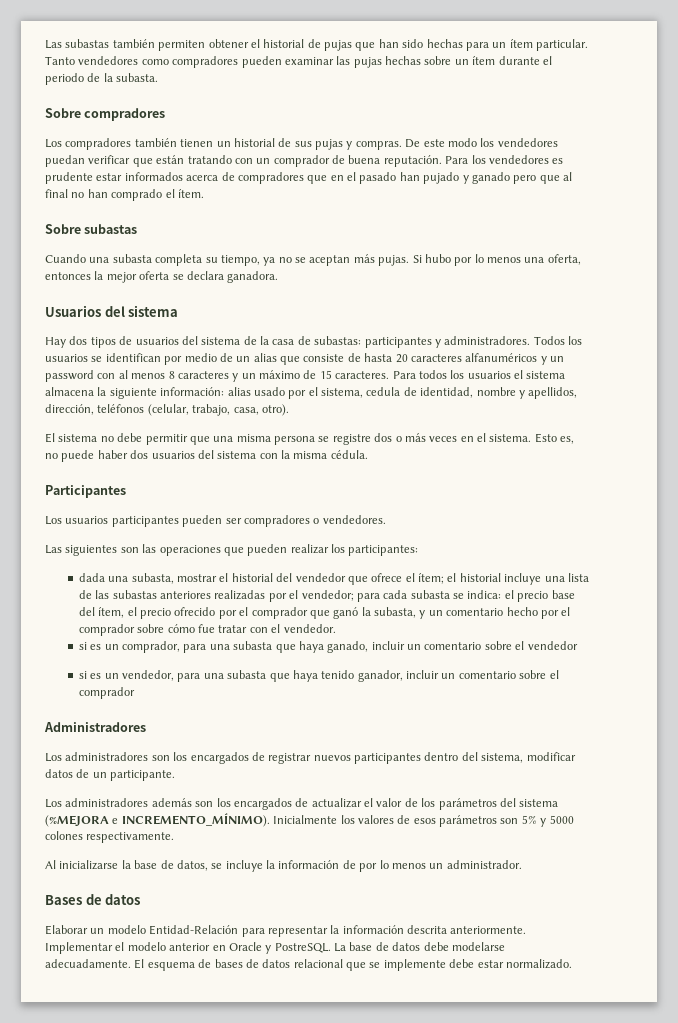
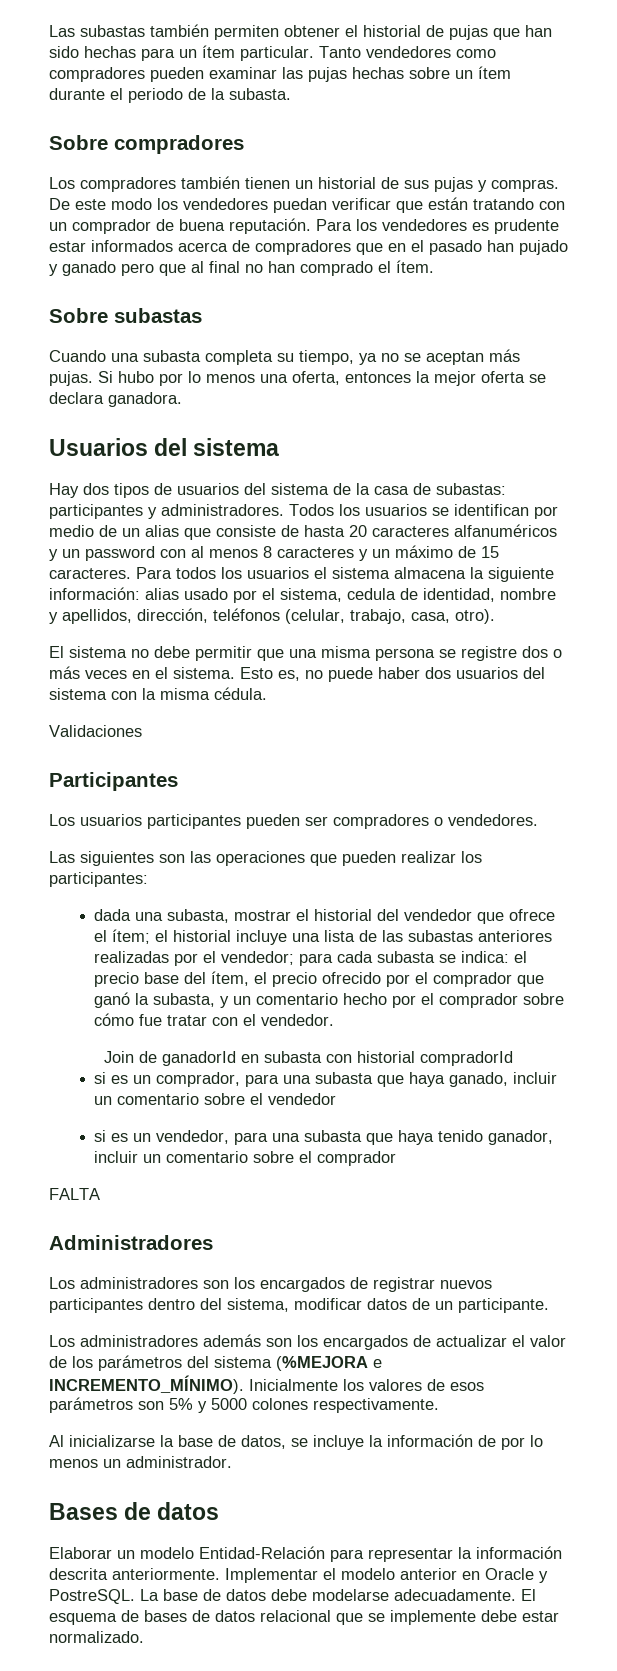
(368, 454) none -> [49,725,142,737] // Validaciones
(336, 628) none -> [103,1051,513,1066] // Join de ganadorId en subasta con historial compradorId
(135, 693) none -> [49,1188,100,1200] // FALTA

